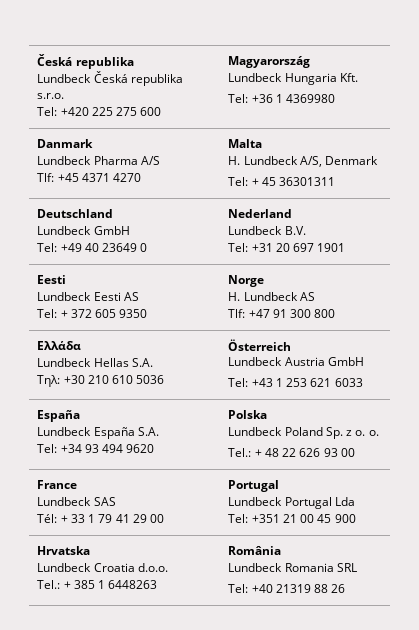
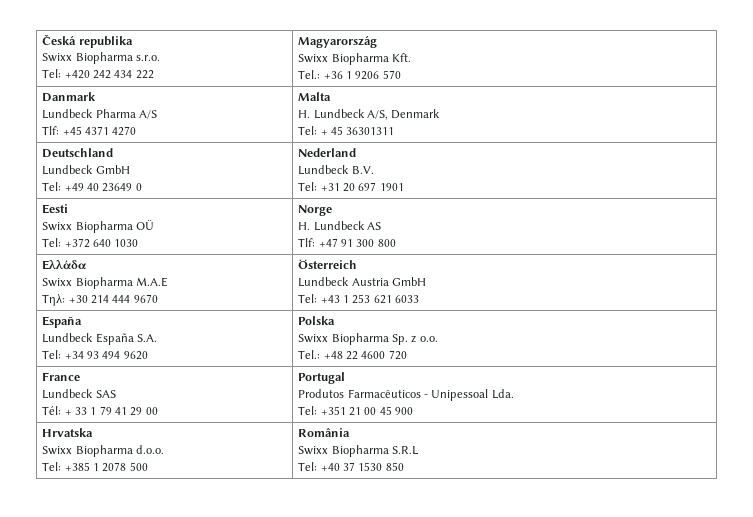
[37,71,183,86] Lundbeck Česká republika -> [42,52,133,64] Swixx Biopharma
[91,107,162,116] 225 275 600 -> [92,70,154,79] 242 434 222
[228,73,337,85] Lundbeck Hungaria -> [298,53,389,65] Swixx Biopharma
[228,94,249,103] Tel: -> [298,70,321,79] Tel.:
[286,94,336,103] 4369980 -> [355,70,401,80] 9206 570
[37,292,139,301] [37,309,148,318] Lundbeck Eesti AS // Tel: + 372 605 9350 -> [42,220,154,233] [42,238,139,248] Swixx Biopharma OÜ // Tel: +372 640 1030
[37,358,153,367] Lundbeck Hellas S.A. -> [42,277,168,289] Swixx Biopharma Μ.Α.Ε
[87,375,165,384] 210 610 5036 -> [90,294,158,304] 214 444 9670
[228,427,379,439] [228,448,355,457] Lundbeck Poland Sp. z o. o. // Tel.: + 48 22 626 93 00 -> [298,333,438,345] [298,350,407,360] Swixx Biopharma Sp. z o.o. // Tel.: +48 22 4600 720
[228,497,355,509] Lundbeck Portugal Lda -> [298,389,514,401] Produtos Farmacêuticos - Unipessoal Lda.
[37,563,135,572] Lundbeck Croatia -> [42,445,133,457] Swixx Biopharma
[37,580,158,589] [228,546,282,555] [228,563,357,572] Tel.: + 385 1 6448263 | România // Lundbeck Romania SRL -> [42,462,148,472] [298,428,351,437] [298,445,419,457] Tel: +385 1 2078 500 | România // Swixx Biopharma S.R.L
[275,584,346,593] 21319 88 26 -> [342,462,404,471] 37 1530 850

